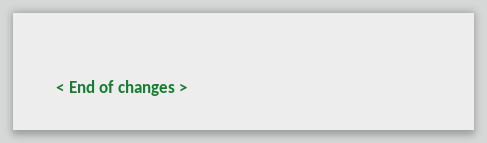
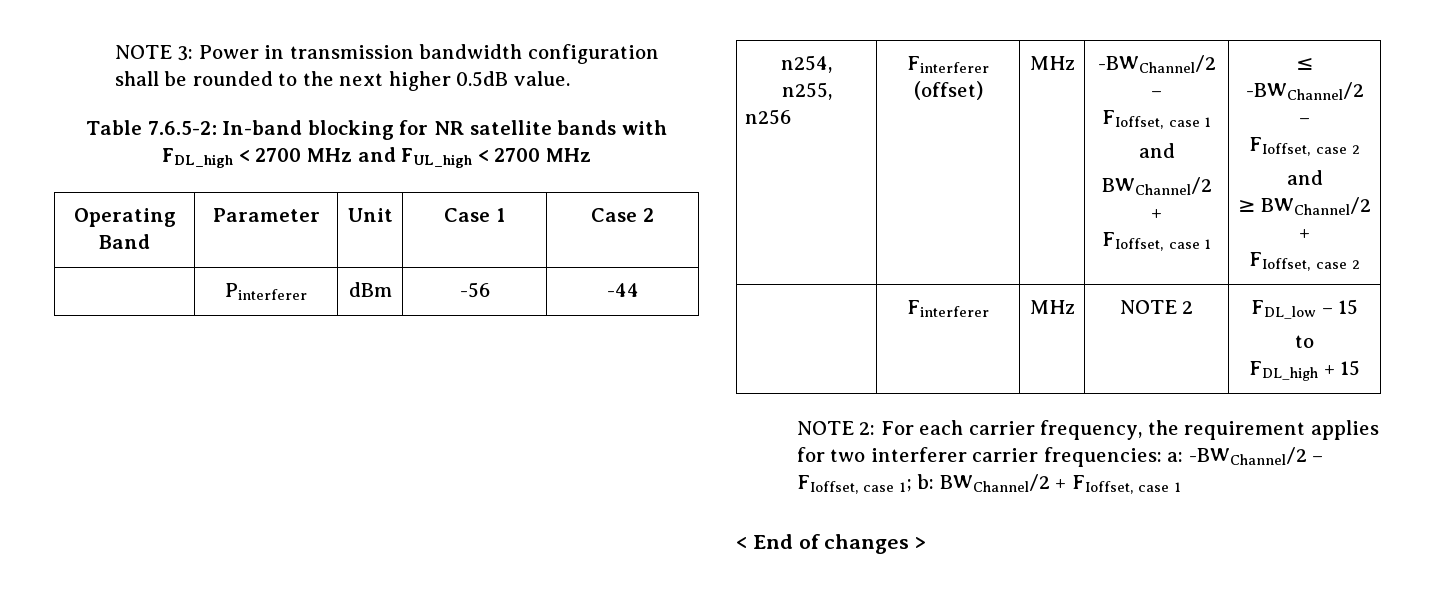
(56, 88) none -> [114,44,659,64] [114,71,570,91] [86,120,667,140] [162,147,591,168] [73,208,176,227] [99,234,150,249] [212,208,320,222] [347,208,393,222] [444,208,505,222] [591,208,654,222] [225,283,307,300] [348,282,392,297] [459,282,490,298] [606,283,639,297] [781,55,832,73] [781,82,832,100] [745,109,792,125] [907,56,989,73] [913,81,983,100] [1029,56,1075,70] [1097,55,1216,73] [1151,91,1162,97] [1101,110,1212,129] [1138,143,1175,158] [1101,177,1212,195] [1151,209,1162,219] [1101,232,1212,251] [1295,58,1314,70] [1245,82,1364,100] [1299,118,1310,124] [1248,137,1361,156] [1286,170,1323,185] [1237,197,1372,215] [1299,229,1310,239] [1248,252,1361,271] [907,300,989,317] [1029,300,1075,314] [1119,300,1194,314] [1250,299,1359,319] [1295,335,1314,348] [1248,360,1361,381] [796,420,1379,440] [796,447,1324,467] [796,474,1181,494] NOTE 3: Power in transmission bandwidth configuration shall be rounded to the next higher 0.5dB value. // Table 7.6.5-2: In-band blocking for NR satellite bands with FDL_high < 2700 MHz and FUL_high < 2700 MHz // Operating Band | Parameter | Unit | Case 1 | Case 2 // | Pinterferer | dBm | -56 | -44 // n254, // n255, // n256 | Finterferer (offset) | MHz | -BWChannel/2 – // FIoffset, case 1 // and // BWChannel/2 + // FIoffset, case 1 | ≤ -BWChannel/2 – // FIoffset, case 2 // and // ≥ BWChannel/2 + // FIoffset, case 2 // | Finterferer | MHz | NOTE 2 | FDL_low – 15 // to // FDL_high + 15 // NOTE 2: For each carrier frequency, the requirement applies for two interferer carrier frequencies: a: -BWChannel/2 – FIoffset, case 1; b: BWChannel/2 + FIoffset, case 1 //

